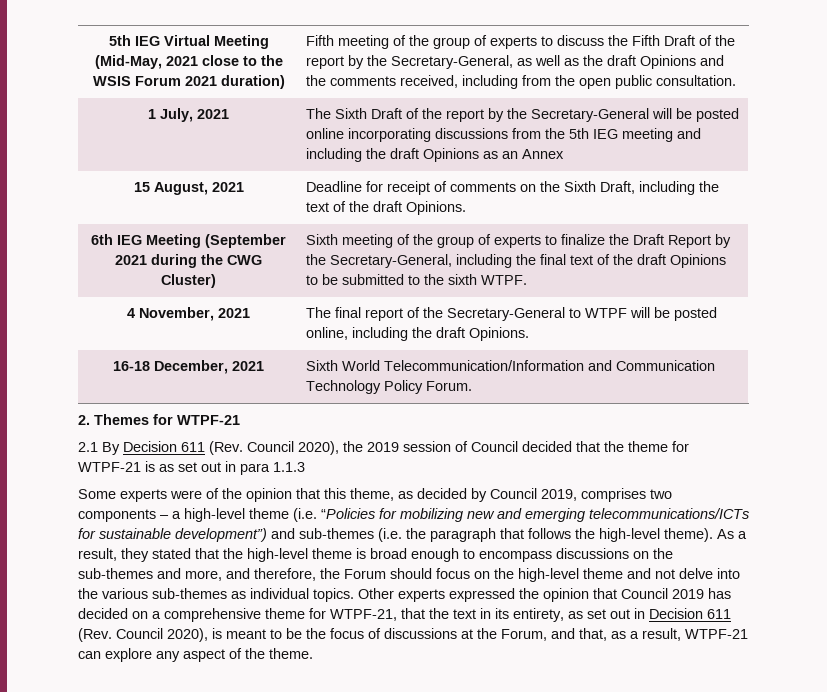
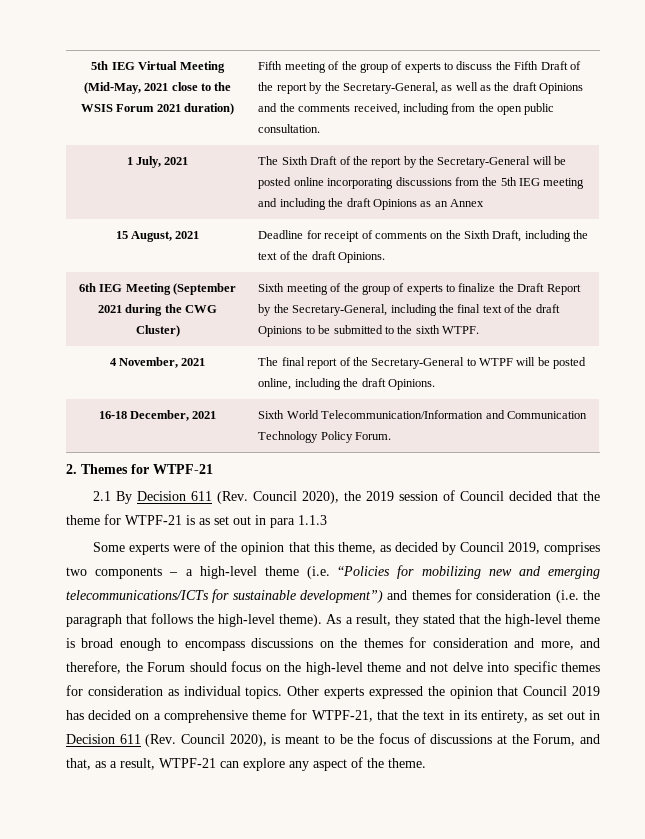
[299,528,374,539] sub-themes -> [411,589,552,600] themes for consideration
[78,568,153,579] sub-themes -> [363,637,508,648] themes for consideration
[78,588,227,599] the various sub-themes -> [513,661,600,675] [66,685,163,696] specific themes for consideration

